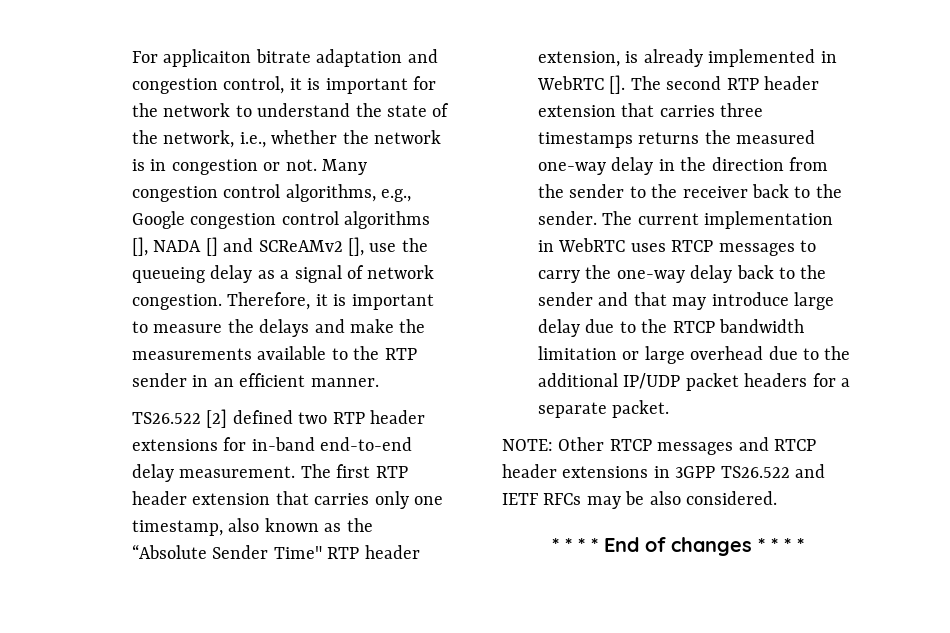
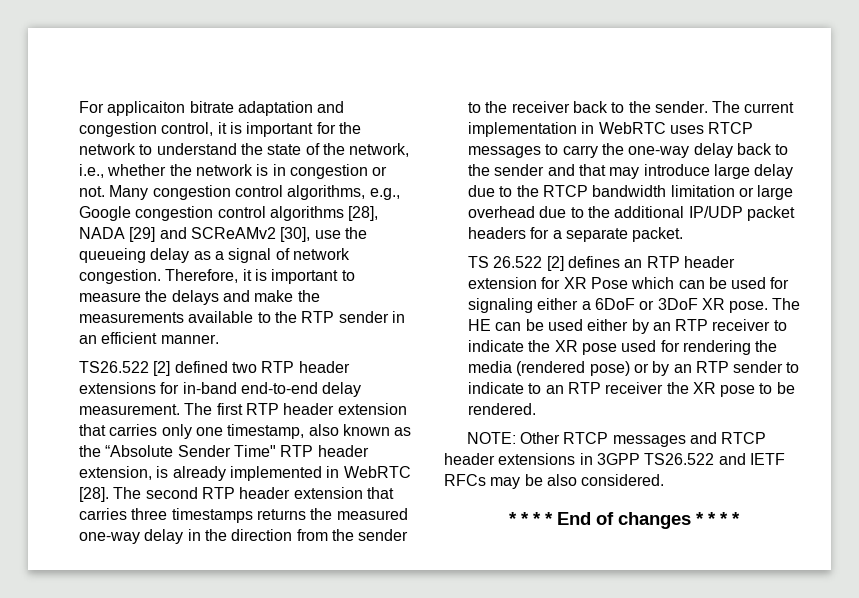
[131,237,218,256] [], NADA [] -> [348,206,379,221] [78,227,156,242] [28], NADA [29]
[347,237,364,256] [], -> [280,227,311,242] [30],
[609,75,626,94] []. -> [78,487,109,502] [28].
(670, 409) none -> [467,256,735,271] [467,277,790,289] [467,298,801,313] [467,319,787,334] [467,340,778,355] [467,361,800,376] [467,382,795,397] [467,403,536,415] // TS 26.522 [2] defines an RTP header extension for XR Pose which can be used for signaling either a 6DoF or 3DoF XR pose. The HE can be used either by an RTP receiver to indicate the XR pose used for rendering the media (rendered pose) or by an RTP sender to indicate to an RTP receiver the XR pose to be rendered.

